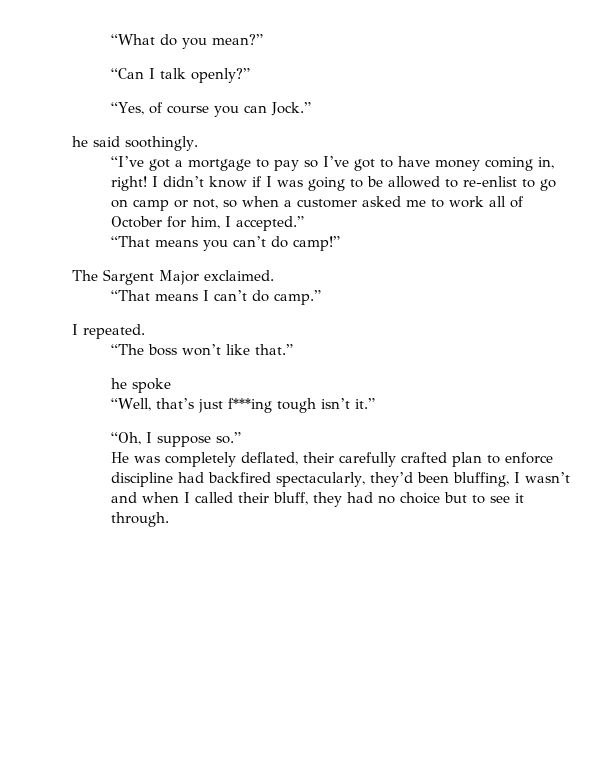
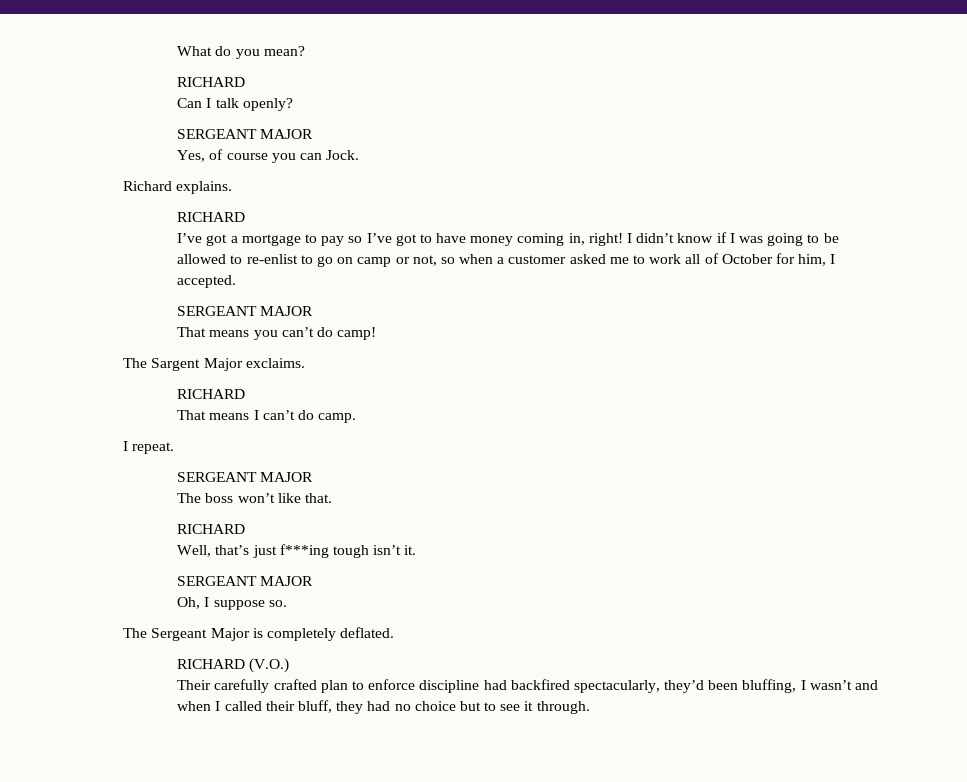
[110,34,155,45] “What -> [177,46,213,56] What
[211,34,263,45] [110,68,250,83] [110,102,311,117] [72,136,199,151] [110,156,144,167] mean?” // “Can I talk openly?” // “Yes, of course you can Jock.” // he said soothingly. // “I’ve -> [263,46,305,56] [177,77,246,87] [177,98,293,111] [177,129,314,139] [177,149,360,163] [123,181,233,194] [177,212,246,222] [177,233,203,243] mean? // RICHARD // Can I talk openly? // SERGEANT MAJOR // Yes, of course you can Jock. // Richard explains. // RICHARD // I’ve
[235,216,304,231] [110,236,150,247] accepted.” // “That -> [177,275,237,288] [177,306,314,316] [177,327,207,337] accepted. // SERGEANT MAJOR // That
[292,236,340,251] camp!” -> [337,327,377,340] camp!
[204,270,275,281] [110,290,150,301] exclaimed. // “That -> [245,358,305,368] [177,389,246,399] [177,410,207,420] exclaims. // RICHARD // That
[273,290,321,305] [72,324,146,339] [110,344,293,356] [110,378,171,393] [110,398,151,411] camp.” // I repeated. // “The boss won’t like that.” // he spoke // “Well, -> [318,413,357,423] [123,441,175,454] [177,472,314,482] [177,493,332,503] [177,524,246,534] [177,545,212,557] camp. // I repeat. // SERGEANT MAJOR // The boss won’t like that. // RICHARD // Well,
[354,398,375,409] [110,432,241,447] [110,452,334,467] it.” // “Oh, I suppose so.” // He was completely deflated, their -> [404,545,417,555] [177,576,314,586] [177,597,287,610] [123,627,395,641] [177,658,290,673] [177,680,212,690] it. // SERGEANT MAJOR // Oh, I suppose so. // The Sergeant Major is completely deflated. // RICHARD (V.O.) // Their

